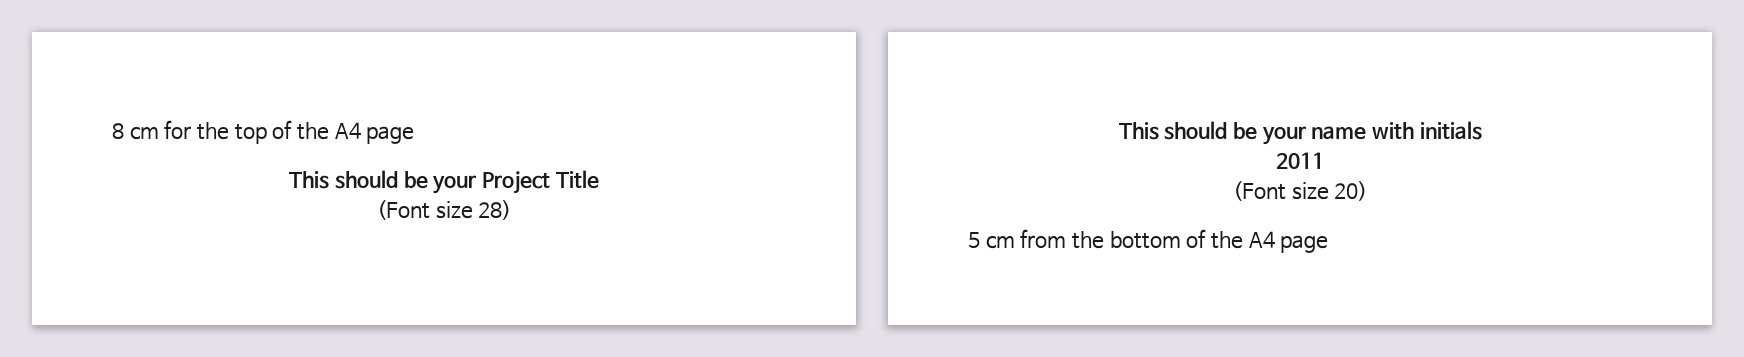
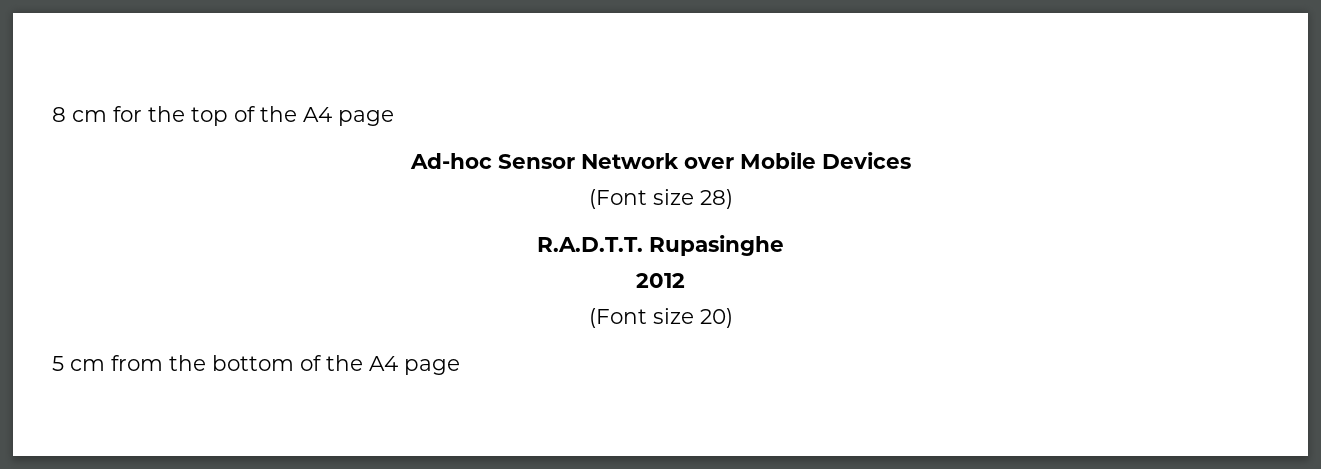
[289,170,599,194] [376,200,512,220] [1118,121,1482,145] [1276,152,1324,169] This should be your Project Title // (Font size 28) // This should be your name with initials // 2011 -> [409,152,911,169] [588,189,733,209] [537,235,784,256] [636,273,685,288] Ad-hoc Sensor Network over Mobile Devices // (Font size 28) // R.A.D.T.T. Rupasinghe // 2012

